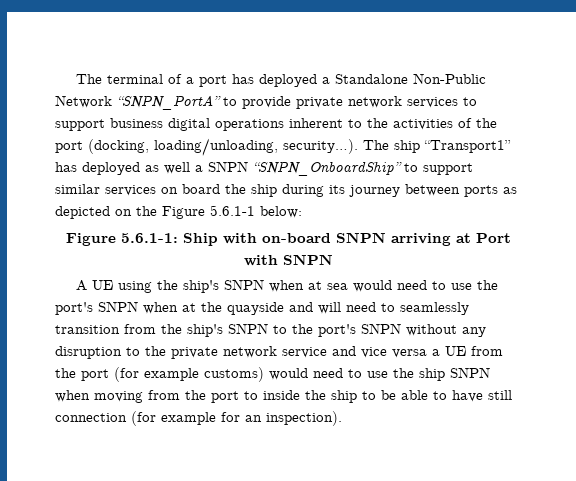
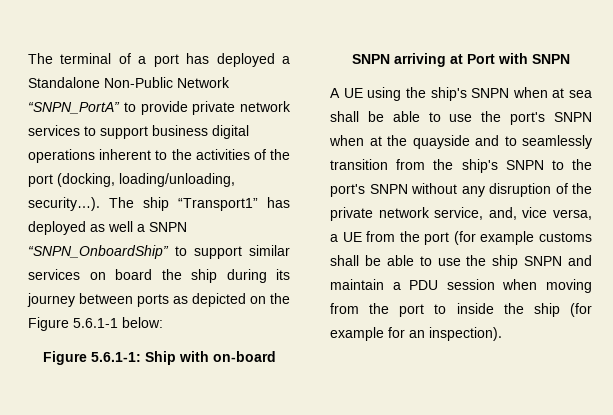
[353,280,428,292] would need -> [330,111,420,122] shall be able
[318,302,376,314] will need -> (499, 140) none
[126,347,140,356] to -> [555,183,568,194] of
[282,346,427,358] service and vice versa -> [434,207,592,220] service, and, vice versa,
[204,367,343,382] customs) would need -> [539,232,592,242] [330,255,414,266] customs shall be able
(490, 372) none -> [568,255,592,266] [330,279,495,290] and maintain a PDU session
[362,390,512,402] [55,413,127,422] to be able to have still connection -> (560, 310) none

